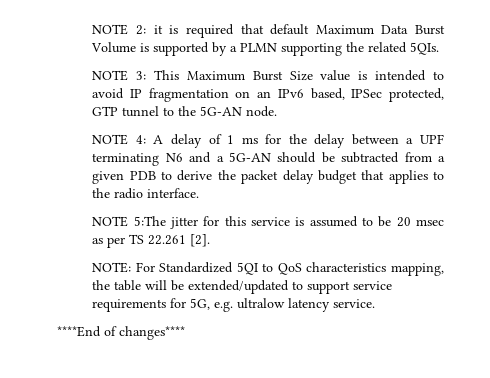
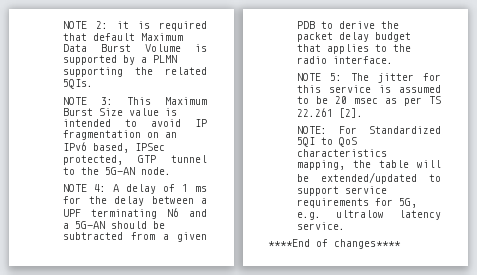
[133,216,166,226] 5:The -> [330,73,370,81] 5: The

